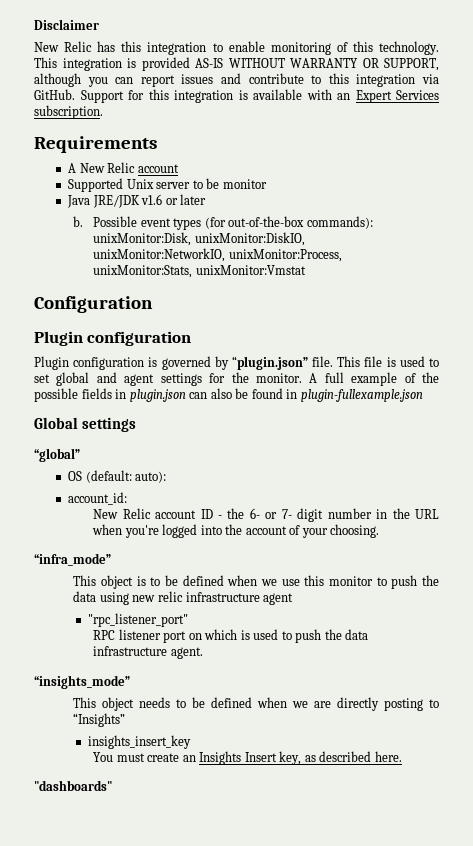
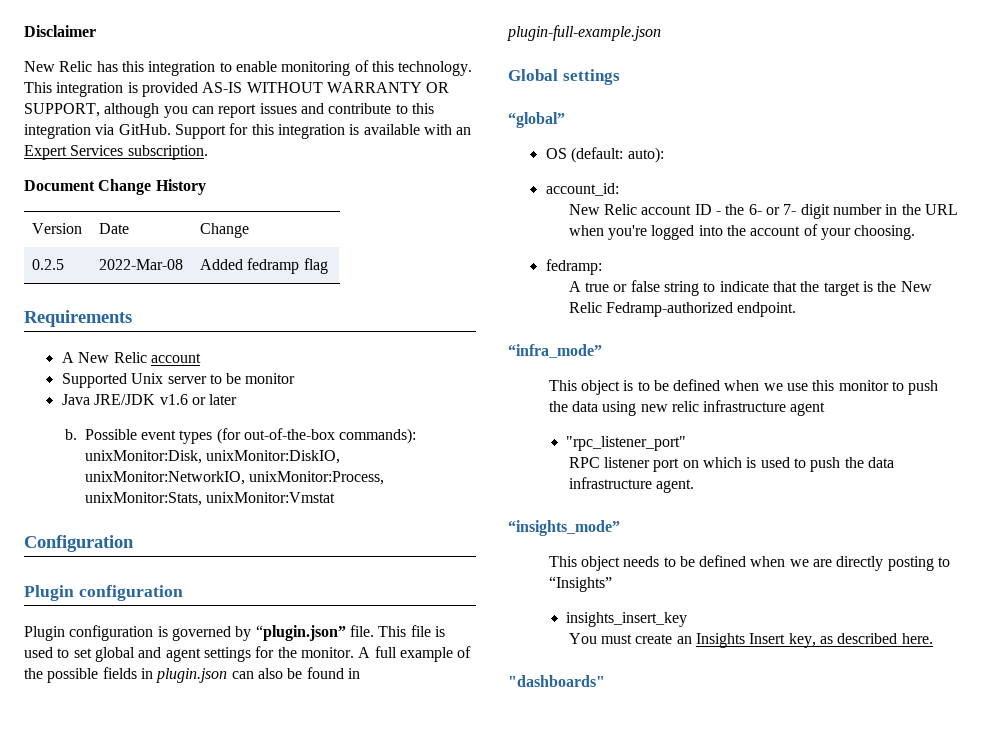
(103, 112) none -> [24,179,206,195] [32,223,83,234] [99,223,130,234] [200,223,250,238] [32,259,65,270] [99,259,184,270] [200,258,328,274] // Document Change History // Version | Date | Change // 0.2.5 | 2022-Mar-08 | Added fedramp flag
[300,389,423,402] plugin-fullexample.json -> [507,25,661,41] plugin-full-example.json
(380, 531) none -> [545,259,602,275] [568,280,932,296] [568,302,797,317] // fedramp: // A true or false string to indicate that the target is the New Relic Fedramp-authorized endpoint.

